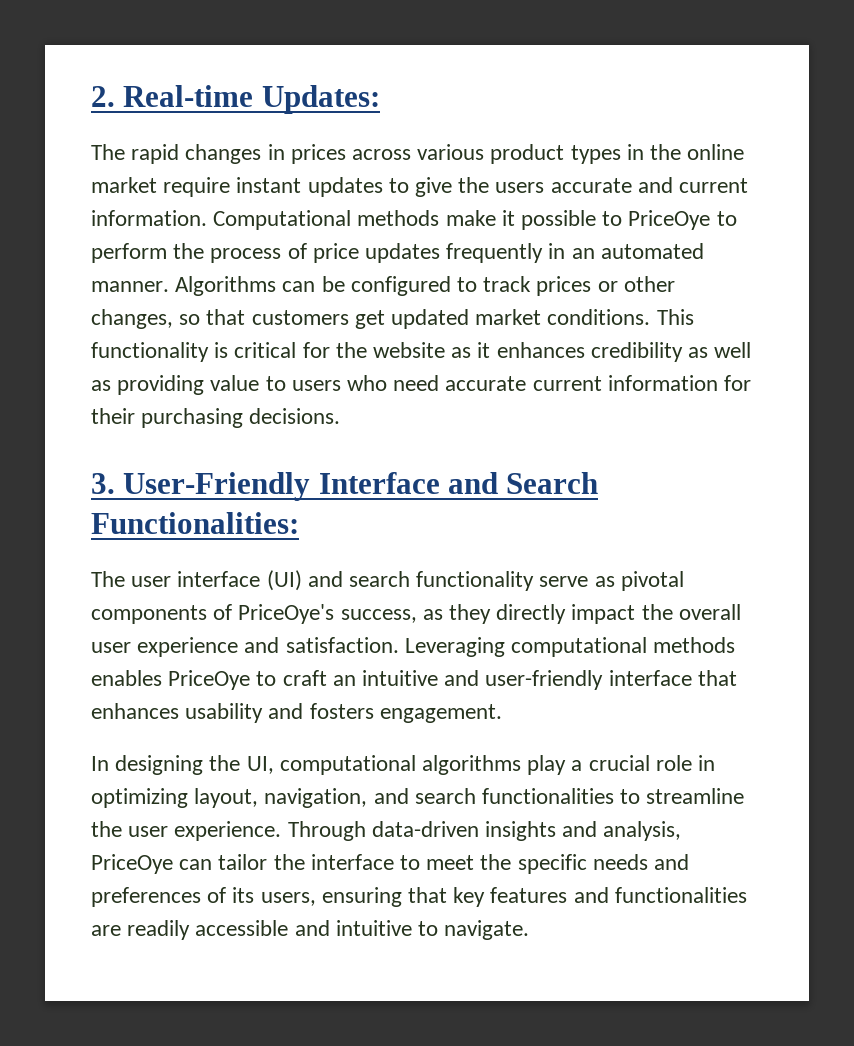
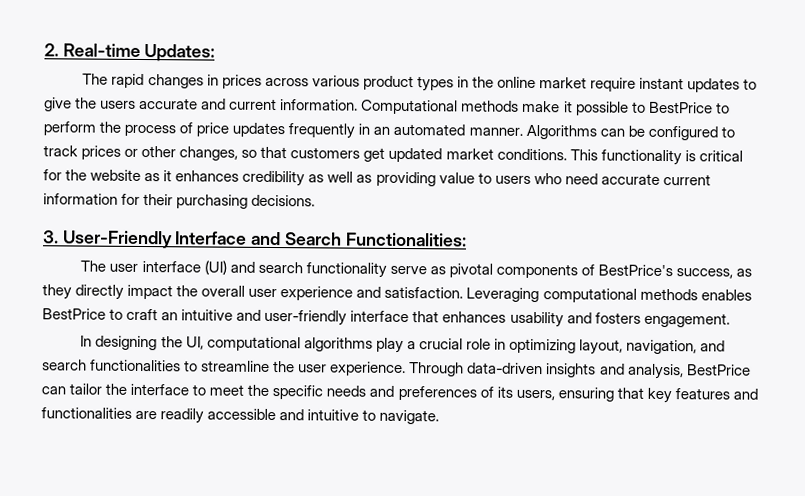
[628,210,711,230] PriceOye -> [648,101,713,114] BestPrice
[238,604,335,624] PriceOye's -> [598,264,674,277] BestPrice's
[168,670,251,690] PriceOye -> [42,308,106,320] BestPrice
[91,854,173,874] PriceOye -> [686,364,751,376] BestPrice

